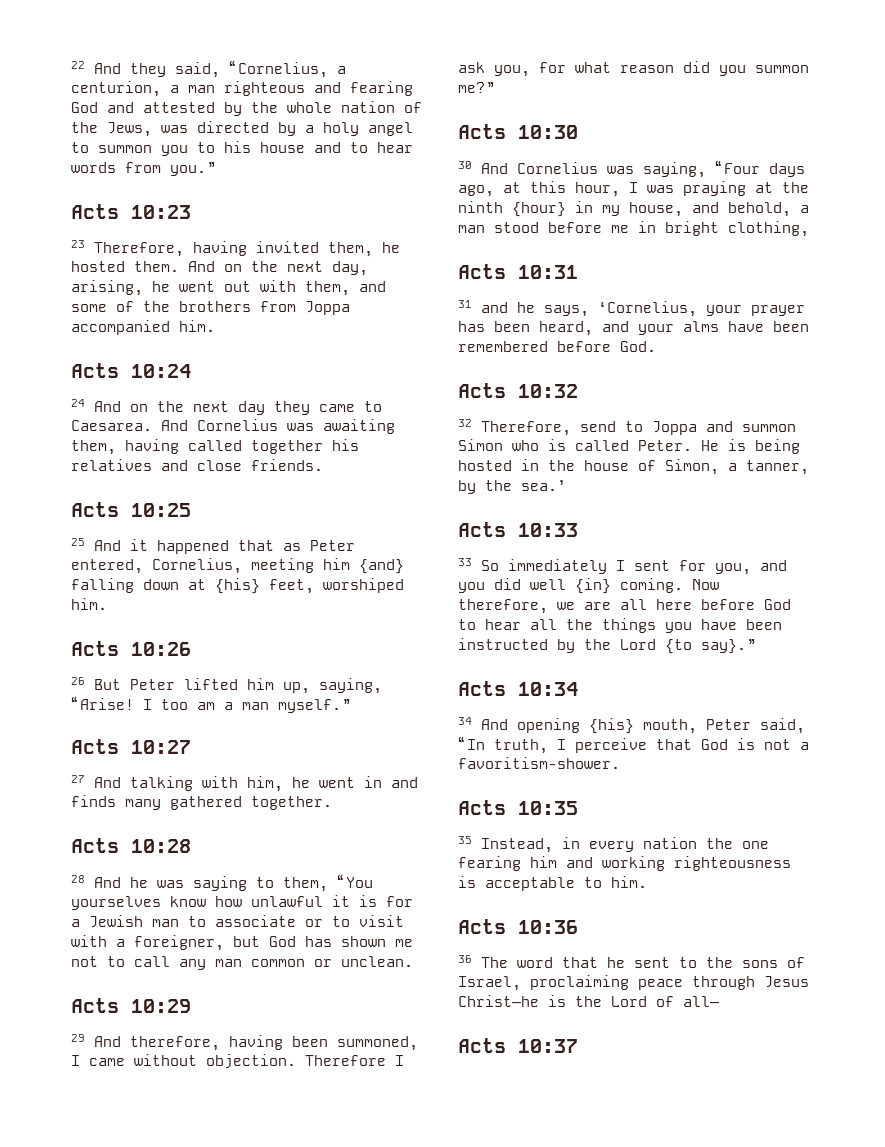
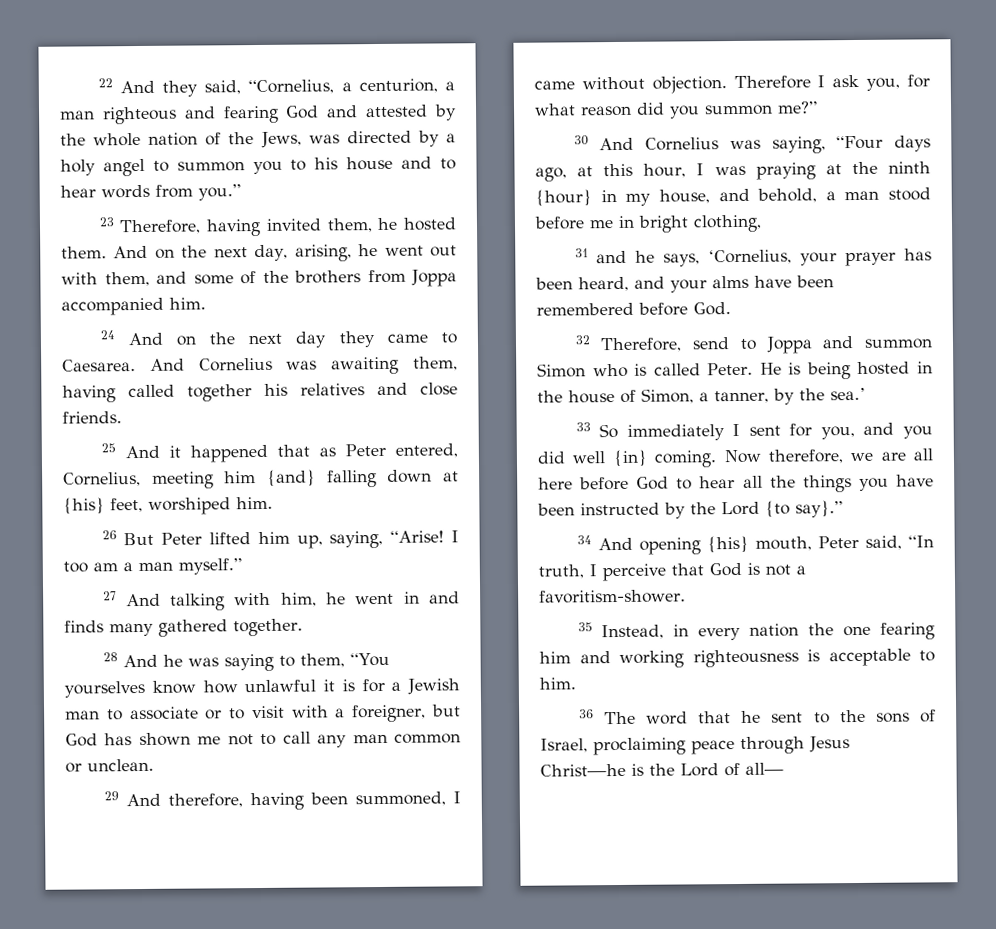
[71,204,191,219] // Acts 10:23 -> (241, 192) none
[71,363,191,378] // Acts 10:24 -> (206, 303) none
[71,502,191,517] // Acts 10:25 -> (122, 417) none
[71,641,191,656] // Acts 10:26 -> (273, 503) none
[71,739,191,754] // Acts 10:27 -> (242, 566) none
[71,838,191,853] // Acts 10:28 -> (303, 627) none
[71,998,191,1013] // Acts 10:29 -> (154, 765) none
[458,124,578,139] // Acts 10:30 -> (818, 107) none
[458,264,578,279] // Acts 10:31 -> (762, 223) none
[458,383,578,398] // Acts 10:32 -> (731, 309) none
[458,522,578,537] // Acts 10:33 -> (866, 394) none
[458,681,578,696] // Acts 10:34 -> (843, 509) none
[458,800,578,815] // Acts 10:35 -> (686, 596) none
[458,919,578,934] // Acts 10:36 -> (576, 683) none
[458,1038,578,1053] // Acts 10:37 -> (784, 768) none

